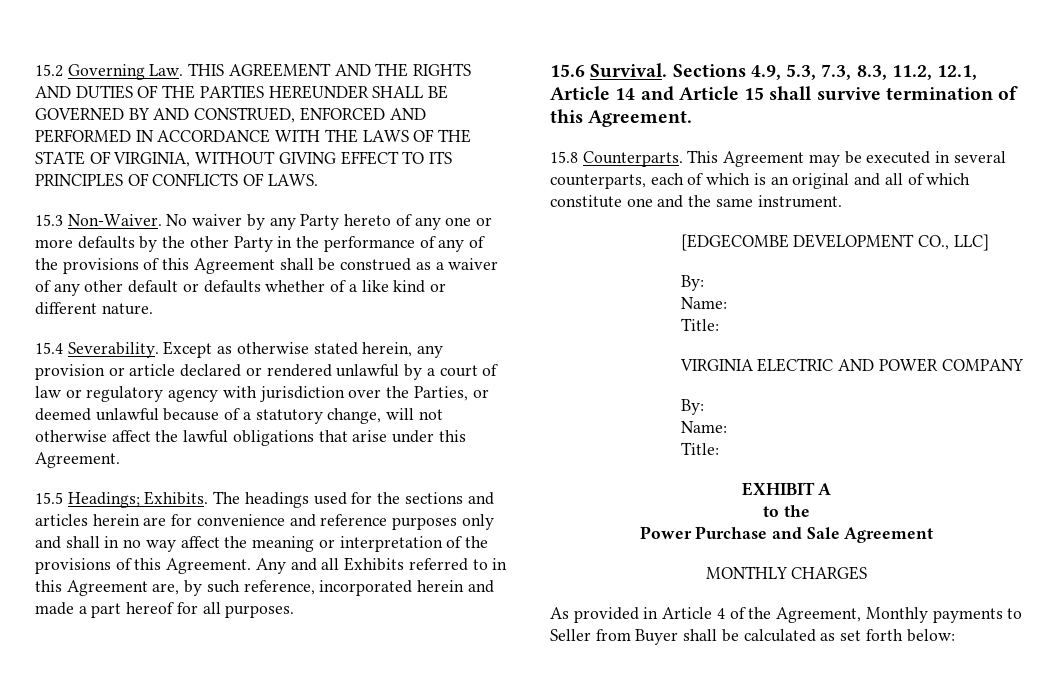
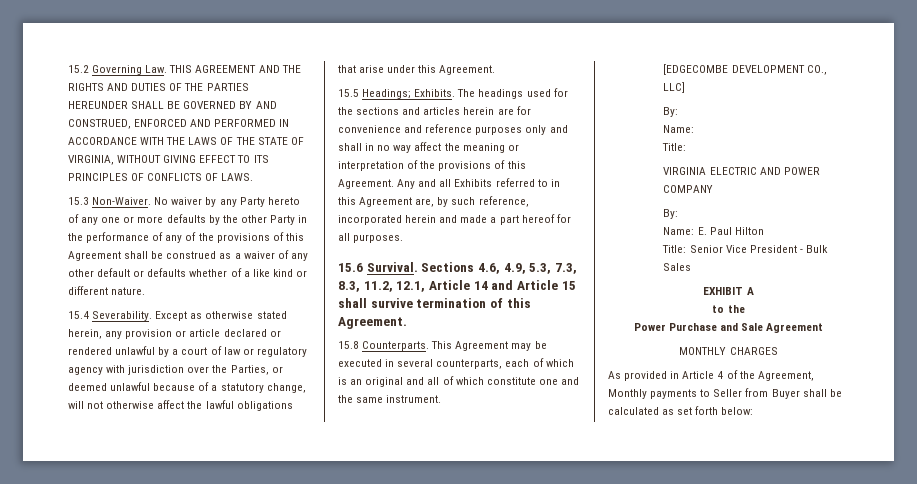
(746, 70) none -> [477,263,500,274] 4.6,
[680,442,719,455] // Title: -> [697,227,764,235] [662,245,829,253] [663,263,692,271] E. Paul Hilton // Title: Senior Vice President - Bulk Sales

